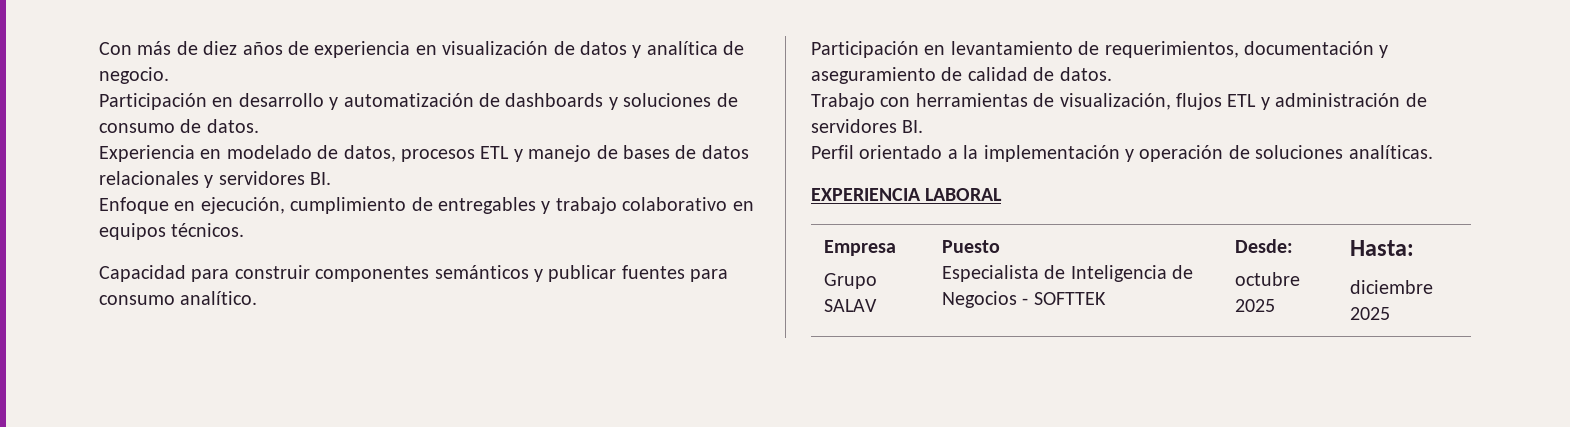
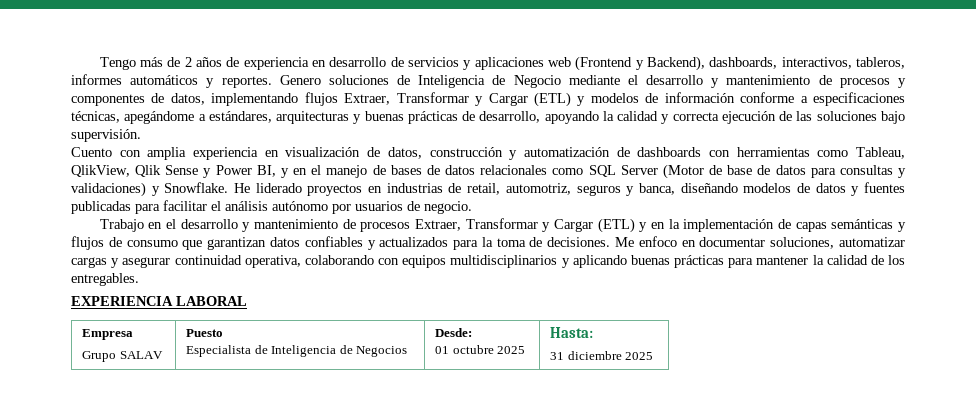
[99,42,132,55] Con -> [99,57,136,70] Tengo
[203,41,238,55] diez -> [184,57,192,67] 2
[442,41,745,58] [99,67,169,84] [99,93,738,110] [99,119,259,133] [99,145,523,162] visualización de datos y analítica de negocio. // Participación en desarrollo y automatización de dashboards y soluciones de consumo de datos. // Experiencia en modelado de datos, procesos ETL y -> [329,56,905,71] [71,74,906,88] [71,92,905,107] [71,111,906,124] [71,129,141,142] [71,147,905,160] [71,165,322,178] desarrollo de servicios y aplicaciones web (Frontend y Backend), dashboards, interactivos, tableros, informes automáticos y reportes. Genero soluciones de Inteligencia de Negocio mediante el desarrollo y mantenimiento de procesos y componentes de datos, implementando flujos Extraer, Transformar y Cargar (ETL) y modelos de información conforme a especificaciones técnicas, apegándome a estándares, arquitecturas y buenas prácticas de desarrollo, apoyando la calidad y correcta ejecución de las soluciones bajo supervisión. // Cuento con amplia experiencia en visualización de datos, construcción y automatización de dashboards con herramientas como Tableau, QlikView, Qlik Sense y Power BI, y en el
[204,171,332,188] [99,197,754,214] [99,223,245,240] [99,265,729,282] [99,291,258,305] [811,41,1389,58] [811,67,1112,84] [811,93,1427,110] [811,119,924,133] [811,145,1433,162] y servidores BI. // Enfoque en ejecución, cumplimiento de entregables y trabajo colaborativo en equipos técnicos. // Capacidad para construir componentes semánticos y publicar fuentes para consumo analítico. // Participación en levantamiento de requerimientos, documentación y aseguramiento de calidad de datos. // Trabajo con herramientas de visualización, flujos ETL y administración de servidores BI. // Perfil orientado a la implementación y operación de soluciones analíticas. -> [552,164,906,179] [71,182,906,197] [71,200,472,214] [99,218,906,233] [71,236,905,250] [71,255,905,268] [71,273,139,286] como SQL Server (Motor de base de datos para consultas y validaciones) y Snowflake. He liderado proyectos en industrias de retail, automotriz, seguros y banca, diseñando modelos de datos y fuentes publicadas para facilitar el análisis autónomo por usuarios de negocio. // Trabajo en el desarrollo y mantenimiento de procesos Extraer, Transformar y Cargar (ETL) y en la implementación de capas semánticas y flujos de consumo que garantizan datos confiables y actualizados para la toma de decisiones. Me enfoco en documentar soluciones, automatizar cargas y asegurar continuidad operativa, colaborando con equipos multidisciplinarios y aplicando buenas prácticas para mantener la calidad de los entregables.
[1022,292,1106,305] - SOFTTEK -> (408, 351) none
(1293, 246) none -> [435,346,450,354] 01
(1414, 248) none -> [550,352,565,360] 31

